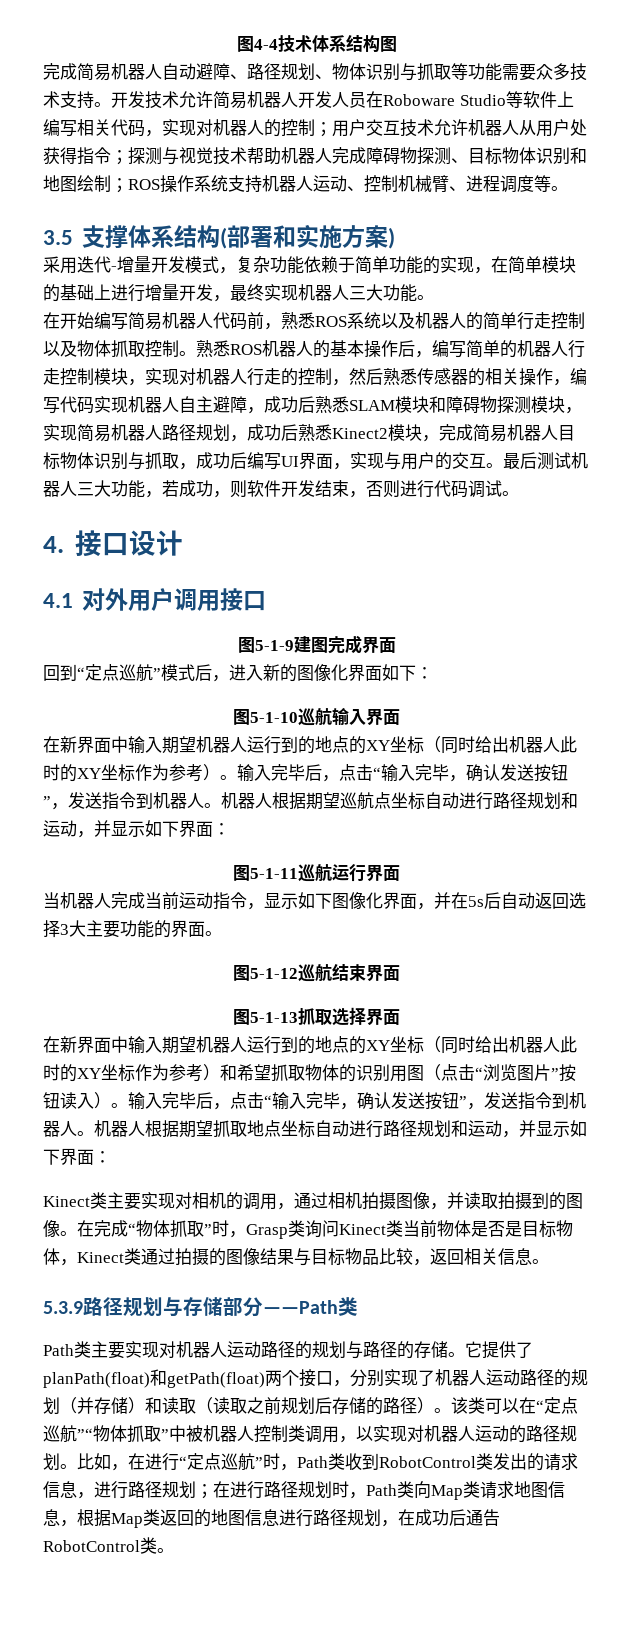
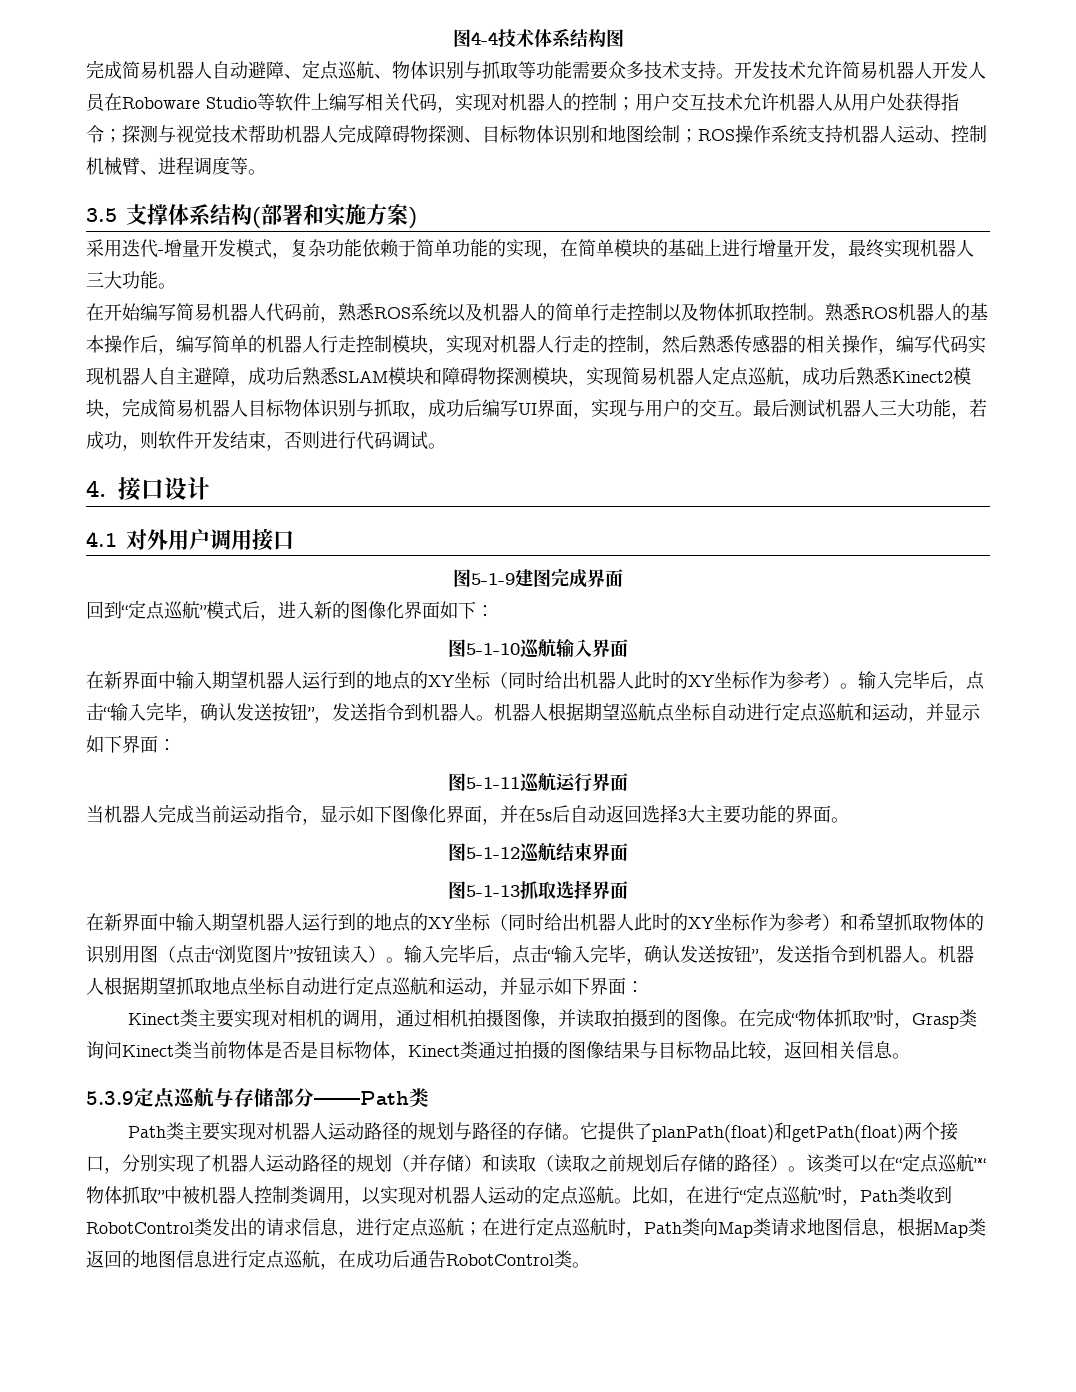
[247,63,315,80] 路径规划 -> [302,60,374,80] 定点巡航
[162,424,230,441] 路径规划 -> [712,366,784,386] 定点巡航
[493,792,561,809] 路径规划 -> [782,702,854,722] 定点巡航
[383,1120,451,1137] 路径规划 -> [356,976,428,996] 定点巡航
[83,1297,163,1317] 路径规划 -> [134,1088,214,1109] 定点巡航
[526,1425,577,1442] [43,1453,60,1470] 路径规划 -> [542,1185,614,1205] 定点巡航
[128,1481,332,1499] 路径规划；在进行路径规划 -> [392,1217,608,1237] 定点巡航；在进行定点巡航
[313,1509,381,1526] 路径规划 -> [248,1249,320,1269] 定点巡航

